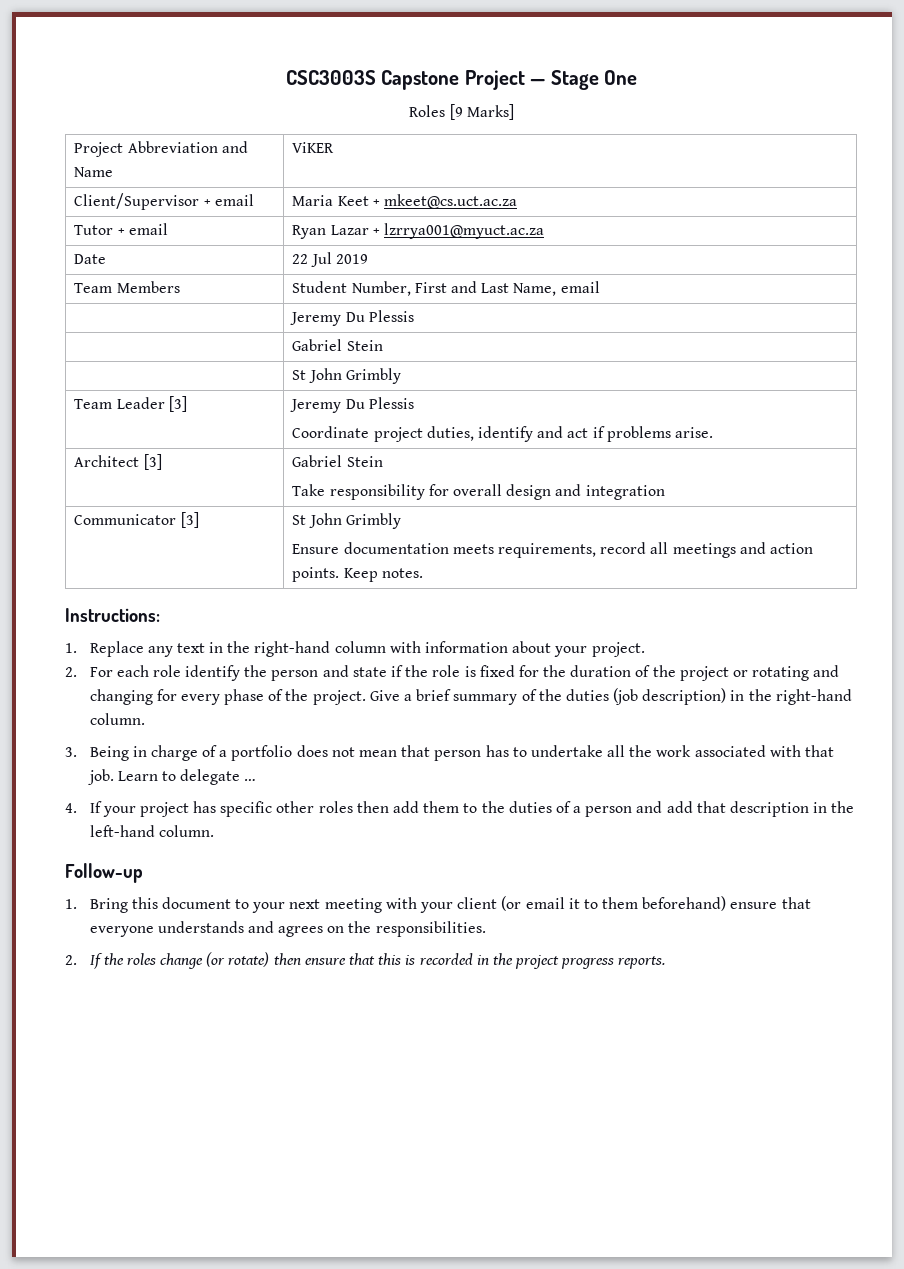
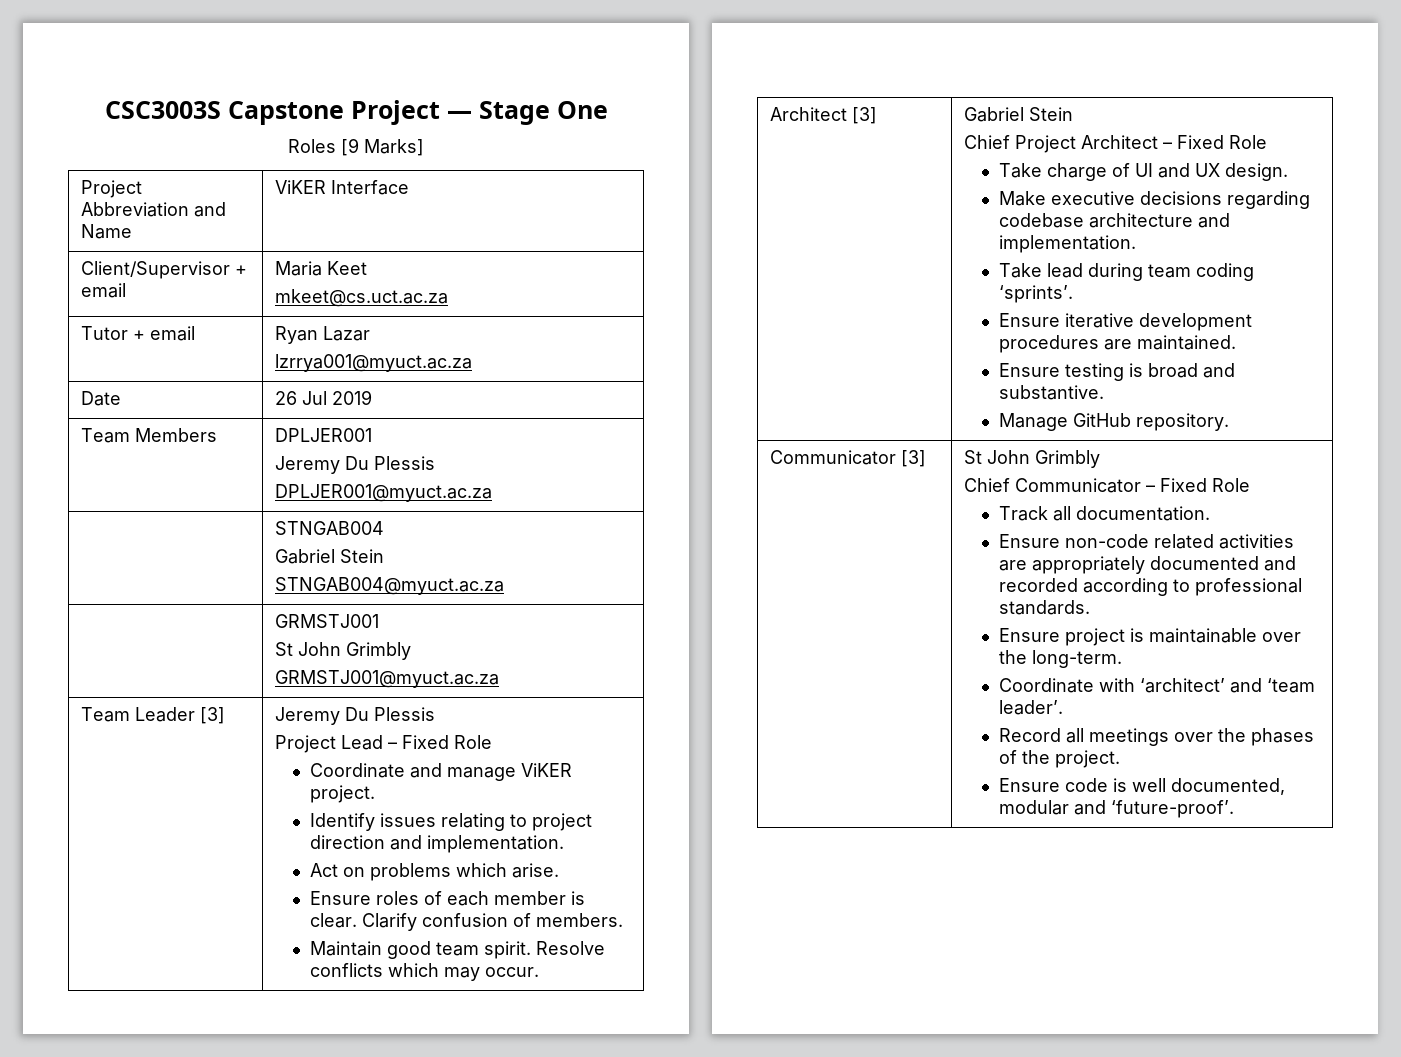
(335, 147) none -> [330,180,409,195] Interface
[372,199,380,206] + -> (367, 268) //
[372,228,380,235] + -> (370, 333) //
[292,254,309,264] 22 -> [274,391,297,405] 26
[292,281,600,296] [290,310,414,326] [292,339,383,351] [292,368,401,384] Student Number, First and Last Name, email // | Jeremy Du Plessis // | Gabriel Stein // | St John Grimbly -> [274,428,372,442] [274,456,435,474] [274,484,492,502] [274,521,384,535] [274,549,384,564] [274,577,504,595] [274,614,379,628] [274,642,411,660] [274,670,499,688] DPLJER001 // Jeremy Du Plessis // DPLJER001@myuct.ac.za // | STNGAB004 // Gabriel Stein // STNGAB004@myuct.ac.za // | GRMSTJ001 // St John Grimbly // GRMSTJ001@myuct.ac.za
[292,426,713,442] [74,454,162,470] [292,455,383,467] [292,484,665,500] Coordinate project duties, identify and act if problems arise. // Architect [3] | Gabriel Stein // Take responsibility for overall design and integration -> [274,735,492,753] [309,763,572,781] [309,785,375,803] [309,813,592,831] [309,835,564,853] [309,863,559,881] [309,891,585,906] [309,913,623,931] [309,941,605,959] [309,963,539,981] [769,107,877,124] [963,107,1073,122] [963,135,1267,153] [998,163,1288,181] [998,191,1310,209] [998,213,1230,228] [998,235,1136,253] [998,263,1254,281] [998,285,1073,303] [998,313,1252,331] [998,335,1236,353] [998,363,1235,381] [998,385,1104,400] [998,413,1229,431] Project Lead – Fixed Role // Coordinate and manage ViKER project. // Identify issues relating to project direction and implementation. // Act on problems which arise. // Ensure roles of each member is clear. Clarify confusion of members. // Maintain good team spirit. Resolve conflicts which may occur. // Architect [3] | Gabriel Stein // Chief Project Architect – Fixed Role // Take charge of UI and UX design. // Make executive decisions regarding codebase architecture and implementation. // Take lead during team coding ‘sprints’. // Ensure iterative development procedures are maintained. // Ensure testing is broad and substantive. // Manage GitHub repository.
[292,542,813,558] [292,567,423,582] [65,608,160,622] [65,641,645,657] [65,665,840,681] [89,688,852,705] [89,713,145,725] [65,745,835,761] [87,769,257,785] [65,801,855,817] [89,825,214,837] [65,863,143,883] [65,896,811,913] [89,921,486,937] [65,952,666,969] Ensure documentation meets requirements, record all meetings and action points. Keep notes. // Instructions: // 1. Replace any text in the right-hand column with information about your project. // 2. For each role identify the person and state if the role is fixed for the duration of the project or rotating and changing for every phase of the project. Give a brief summary of the duties (job description) in the right-hand column. // 3. Being in charge of a portfolio does not mean that person has to undertake all the work associated with that job. Learn to delegate … // 4. If your project has specific other roles then add them to the duties of a person and add that description in the left-hand column. // Follow-up // 1. Bring this document to your next meeting with your client (or email it to them beforehand) ensure that everyone understands and agrees on the responsibilities. // 2. If the roles change (or rotate) then ensure that this is recorded in the project progress reports. -> [963,478,1250,493] [998,506,1210,521] [998,534,1294,549] [998,556,1296,574] [998,578,1302,596] [998,600,1090,615] [998,628,1301,646] [998,650,1122,668] [998,678,1315,693] [998,700,1063,715] [998,728,1314,746] [998,750,1120,768] [998,778,1285,795] [998,800,1234,818] Chief Communicator – Fixed Role // Track all documentation. // Ensure non-code related activities are appropriately documented and recorded according to professional standards. // Ensure project is maintainable over the long-term. // Coordinate with ‘architect’ and ‘team leader’. // Record all meetings over the phases of the project. // Ensure code is well documented, modular and ‘future-proof’.

